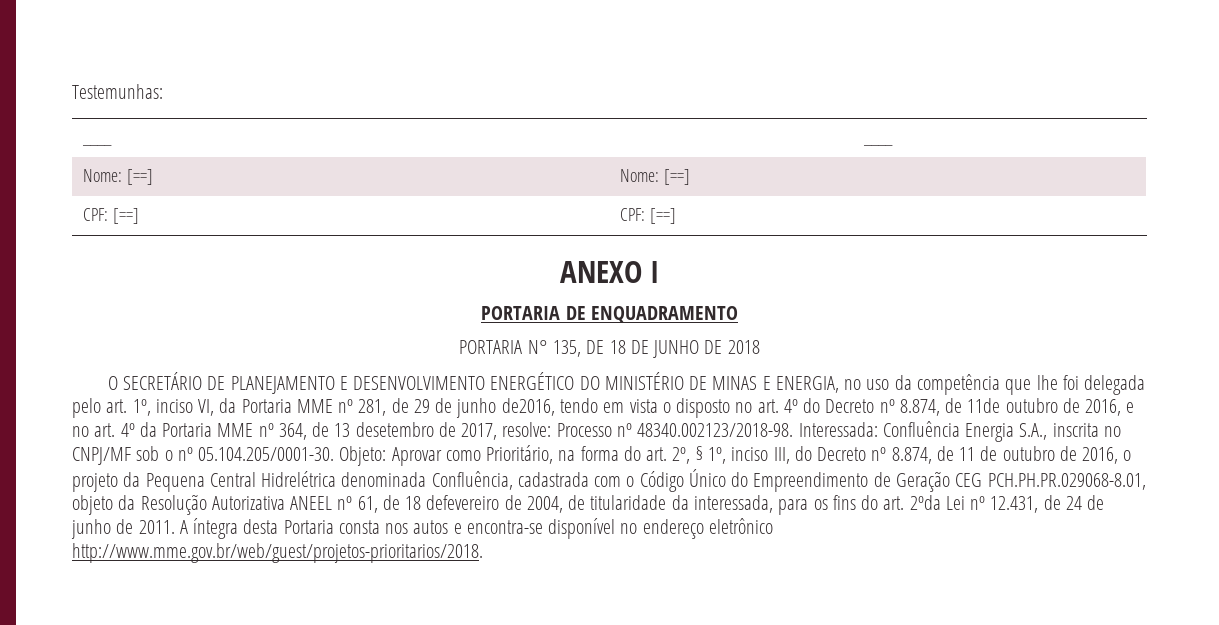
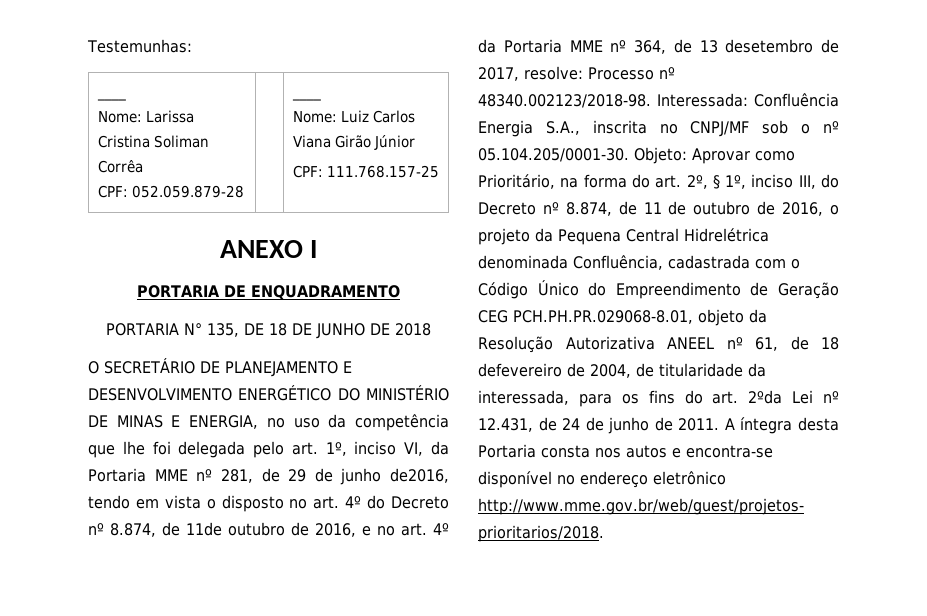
[862,143,893,146] [82,169,153,185] [619,169,690,185] [82,208,139,224] [619,208,676,224] | ____ // Nome: [==] | Nome: [==] // CPF: [==] | CPF: [==] -> [97,110,194,123] [97,135,209,148] [97,160,143,173] [97,185,244,198] [291,97,321,101] [292,110,415,123] [292,135,415,150] [292,165,439,178] // Nome: Larissa Cristina Soliman Corrêa // CPF: 052.059.879-28 | | ____ // Nome: Luiz Carlos Viana Girão Júnior // CPF: 111.768.157-25

